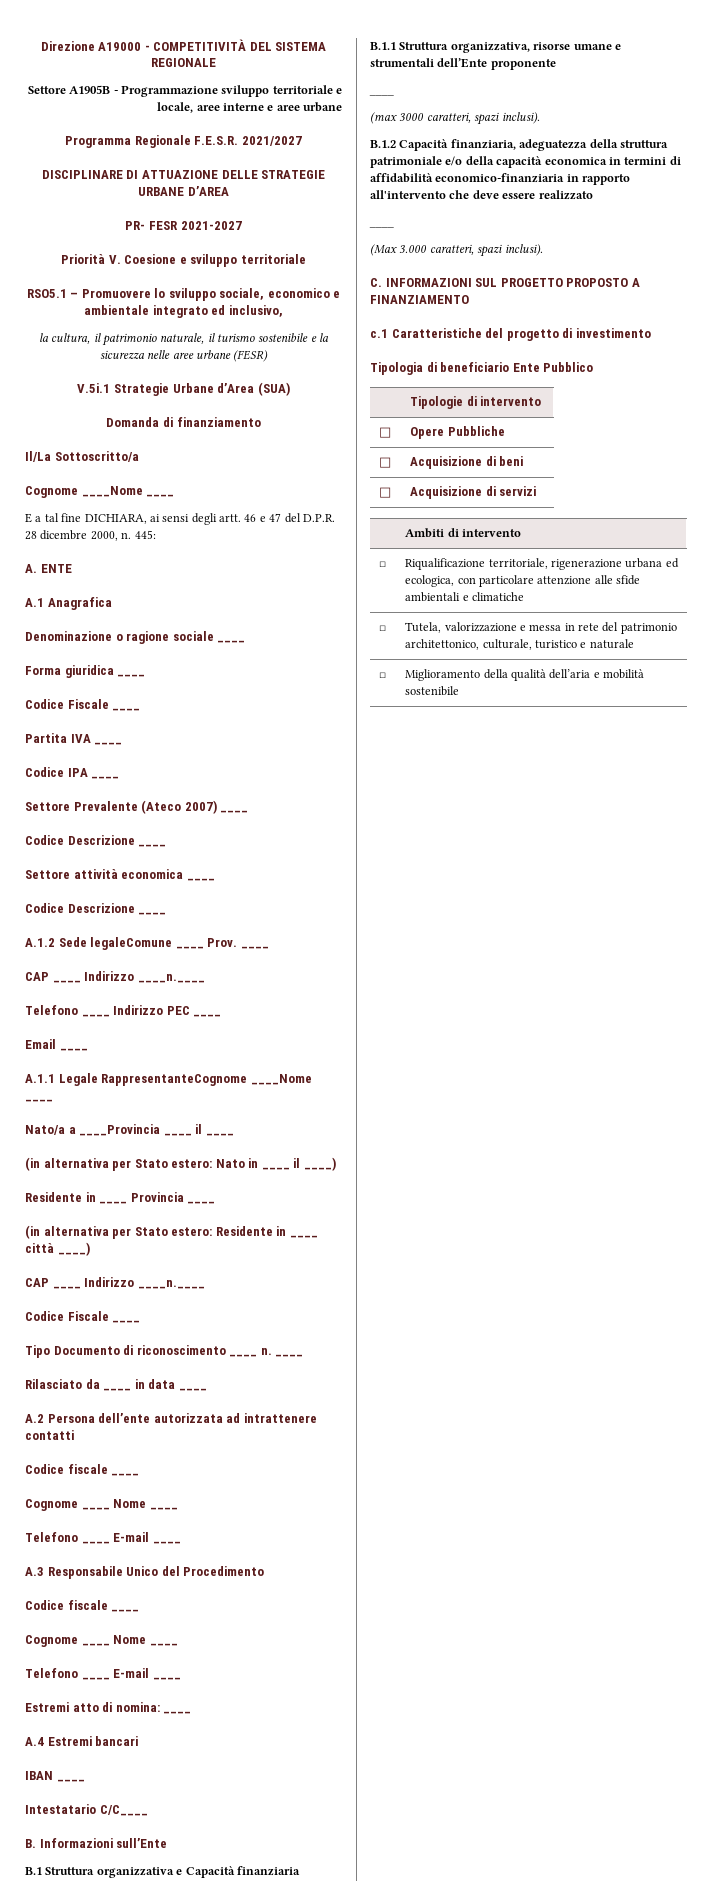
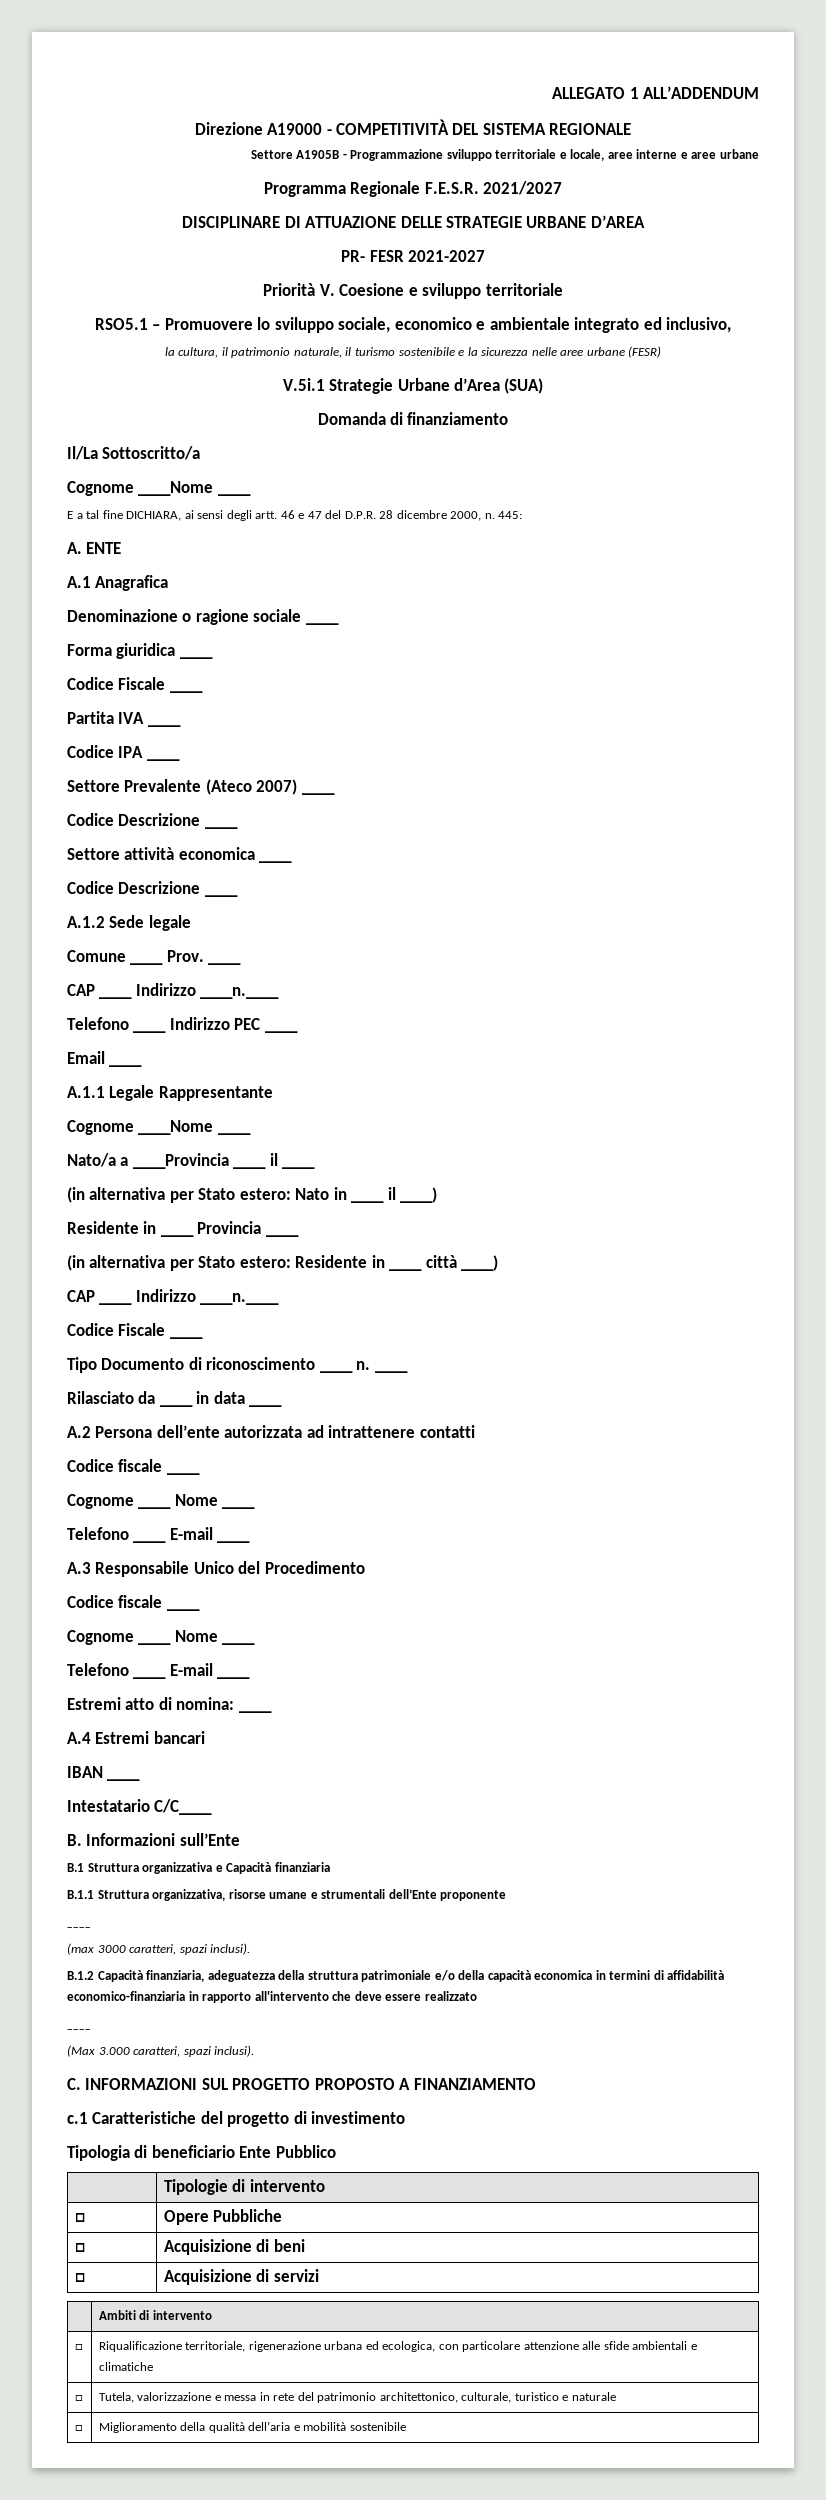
(40, 46) none -> [552,86,760,99] ALLEGATO 1 ALL’ADDENDUM //
[90,937,173,950] legaleComune -> [148,915,191,931] [67,950,126,962] legale // Comune
[101,1074,248,1086] RappresentanteCognome -> [158,1086,273,1101] [67,1120,134,1135] Rappresentante // Cognome

